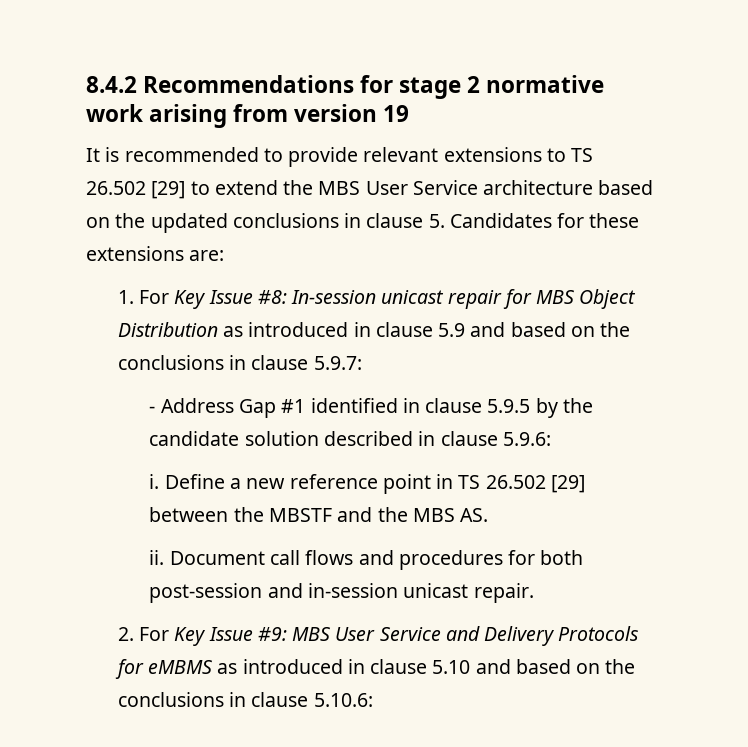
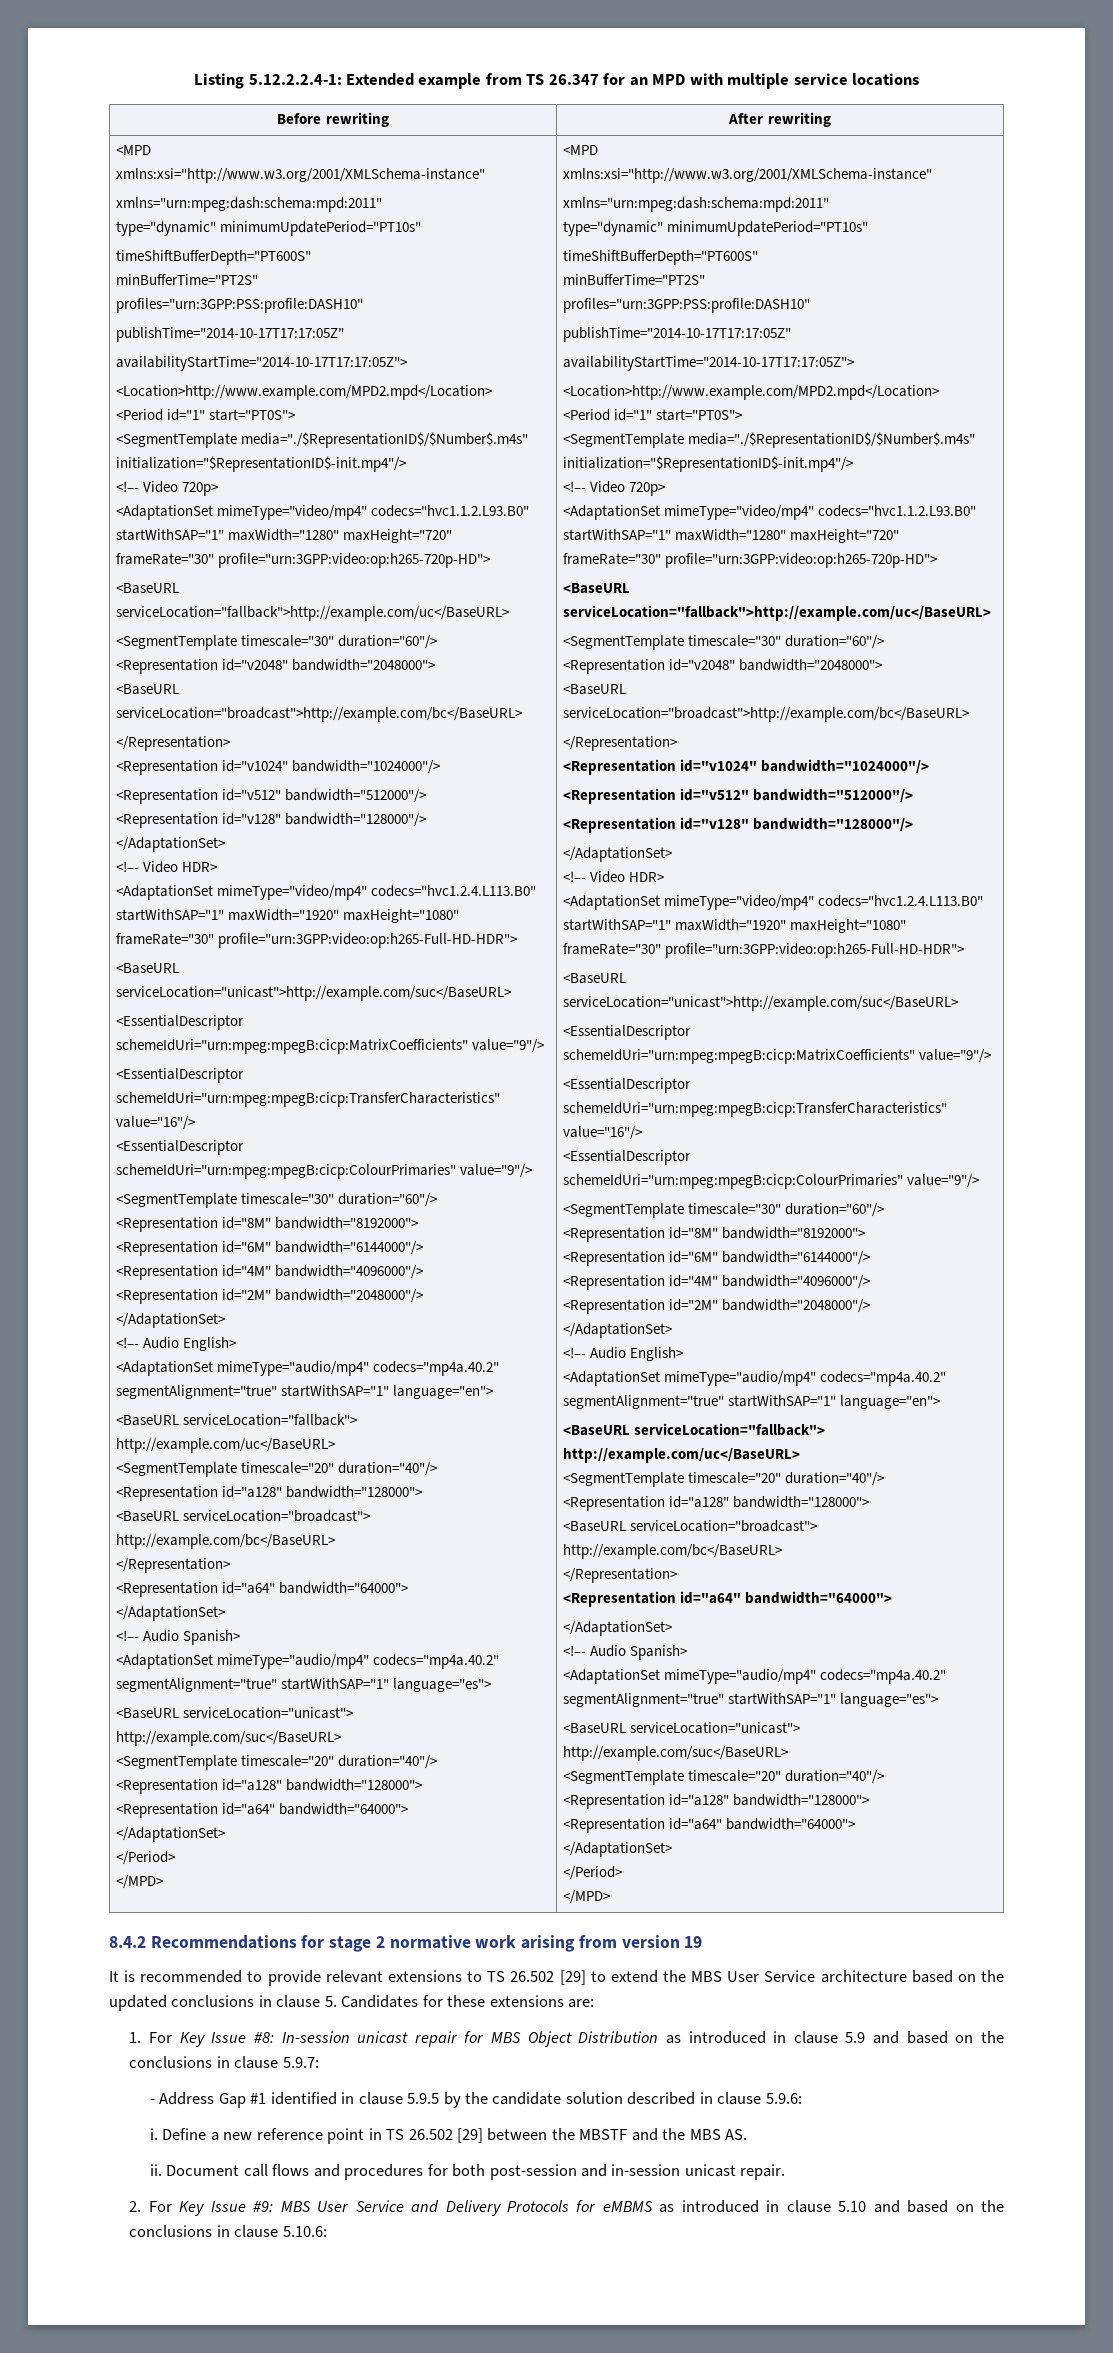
(86, 84) none -> [194,73,919,89] [277,112,389,127] [728,112,831,127] [116,145,152,155] [116,168,486,183] [116,197,383,212] [116,221,422,236] [116,250,312,265] [116,274,259,285] [116,298,364,313] [116,327,345,342] [116,356,408,371] [116,385,493,400] [116,409,296,421] [116,432,529,448] [116,456,407,472] [116,481,219,496] [116,505,530,520] [116,529,453,543] [116,553,491,568] [116,583,180,594] [116,606,510,621] [116,635,438,650] [116,659,436,674] [116,684,180,695] [116,707,523,722] [116,736,231,751] [116,760,441,775] [116,789,427,804] [116,813,427,828] [116,837,226,852] [116,861,218,873] [116,885,537,900] [116,909,460,923] [116,933,518,948] [116,963,180,974] [116,986,512,1001] [116,1015,245,1030] [116,1039,545,1054] [116,1068,245,1083] [116,1092,501,1107] [116,1116,196,1130] [116,1140,245,1155] [116,1164,533,1179] [116,1193,438,1208] [116,1217,419,1232] [116,1241,424,1256] [116,1265,424,1280] [116,1289,424,1304] [116,1313,226,1328] [116,1337,237,1351] [116,1361,500,1376] [116,1385,494,1399] [116,1414,358,1426] [116,1438,336,1453] [116,1462,438,1477] [116,1486,423,1501] [116,1510,371,1522] [116,1534,336,1549] [116,1558,231,1573] [116,1582,409,1597] [116,1606,226,1621] [116,1630,241,1645] [116,1654,500,1669] [116,1678,492,1692] [116,1707,354,1719] [116,1731,342,1746] [116,1755,438,1770] [116,1779,423,1794] [116,1803,409,1818] [116,1827,226,1842] [116,1851,176,1865] [116,1875,164,1889] [563,145,599,155] [563,168,933,183] [563,197,830,212] [563,221,869,236] [563,250,759,265] [563,274,706,285] [563,298,811,313] [563,327,792,342] [563,356,855,371] [563,385,940,400] [563,409,743,421] [563,432,976,448] [563,456,854,472] [563,481,666,496] [563,505,977,520] [563,529,900,543] [563,553,938,568] [563,583,631,594] [563,605,992,621] [563,635,885,650] [563,659,883,674] [563,684,627,695] [563,707,970,722] [563,736,678,751] [563,759,930,775] [563,788,914,804] [563,817,914,833] [563,847,673,862] [563,871,665,883] [563,895,984,910] [563,919,907,933] [563,943,965,958] [563,973,627,984] [563,996,959,1011] [563,1025,692,1040] [563,1049,992,1064] [563,1078,692,1093] [563,1102,948,1117] [563,1126,643,1140] [563,1150,692,1165] [563,1174,980,1189] [563,1203,885,1218] [563,1227,866,1242] [563,1251,871,1266] [563,1275,871,1290] [563,1299,871,1314] [563,1323,673,1338] [563,1347,684,1361] [563,1371,947,1386] [563,1395,941,1409] [563,1423,826,1436] [563,1448,801,1463] [563,1472,885,1487] [563,1496,870,1511] [563,1520,818,1532] [563,1544,783,1559] [563,1568,678,1583] [563,1591,893,1607] [563,1621,673,1636] [563,1645,688,1660] [563,1669,947,1684] [563,1693,939,1707] [563,1722,801,1734] [563,1746,789,1761] [563,1770,885,1785] [563,1794,870,1809] [563,1818,856,1833] [563,1842,673,1857] [563,1866,623,1880] [563,1890,611,1904] Listing 5.12.2.2.4-1: Extended example from TS 26.347 for an MPD with multiple service locations // Before rewriting | After rewriting // <MPD // xmlns:xsi="http://www.w3.org/2001/XMLSchema-instance" // xmlns="urn:mpeg:dash:schema:mpd:2011" // type="dynamic" minimumUpdatePeriod="PT10s" // timeShiftBufferDepth="PT600S" // minBufferTime="PT2S" // profiles="urn:3GPP:PSS:profile:DASH10" // publishTime="2014-10-17T17:17:05Z" // availabilityStartTime="2014-10-17T17:17:05Z"> // <Location>http://www.example.com/MPD2.mpd</Location> // <Period id="1" start="PT0S"> // <SegmentTemplate media="./$RepresentationID$/$Number$.m4s" initialization="$RepresentationID$-init.mp4"/> // <!–- Video 720p> // <AdaptationSet mimeType="video/mp4" codecs="hvc1.1.2.L93.B0" startWithSAP="1" maxWidth="1280" maxHeight="720" frameRate="30" profile="urn:3GPP:video:op:h265-720p-HD"> // <BaseURL serviceLocation="fallback">http://example.com/uc</BaseURL> // <SegmentTemplate timescale="30" duration="60"/> // <Representation id="v2048" bandwidth="2048000"> // <BaseURL serviceLocation="broadcast">http://example.com/bc</BaseURL> // </Representation> // <Representation id="v1024" bandwidth="1024000"/> // <Representation id="v512" bandwidth="512000"/> // <Representation id="v128" bandwidth="128000"/> // </AdaptationSet> // <!–- Video HDR> // <AdaptationSet mimeType="video/mp4" codecs="hvc1.2.4.L113.B0" startWithSAP="1" maxWidth="1920" maxHeight="1080" frameRate="30" profile="urn:3GPP:video:op:h265-Full-HD-HDR"> // <BaseURL serviceLocation="unicast">http://example.com/suc</BaseURL> // <EssentialDescriptor schemeIdUri="urn:mpeg:mpegB:cicp:MatrixCoefficients" value="9"/> // <EssentialDescriptor schemeIdUri="urn:mpeg:mpegB:cicp:TransferCharacteristics" value="16"/> // <EssentialDescriptor schemeIdUri="urn:mpeg:mpegB:cicp:ColourPrimaries" value="9"/> // <SegmentTemplate timescale="30" duration="60"/> // <Representation id="8M" bandwidth="8192000"> // <Representation id="6M" bandwidth="6144000"/> // <Representation id="4M" bandwidth="4096000"/> // <Representation id="2M" bandwidth="2048000"/> // </AdaptationSet> // <!–- Audio English> // <AdaptationSet mimeType="audio/mp4" codecs="mp4a.40.2" segmentAlignment="true" startWithSAP="1" language="en"> // <BaseURL serviceLocation="fallback"> http://example.com/uc</BaseURL> // <SegmentTemplate timescale="20" duration="40"/> // <Representation id="a128" bandwidth="128000"> // <BaseURL serviceLocation="broadcast"> http://example.com/bc</BaseURL> // </Representation> // <Representation id="a64" bandwidth="64000"> // </AdaptationSet> // <!–- Audio Spanish> // <AdaptationSet mimeType="audio/mp4" codecs="mp4a.40.2" segmentAlignment="true" startWithSAP="1" language="es"> // <BaseURL serviceLocation="unicast"> http://example.com/suc</BaseURL> // <SegmentTemplate timescale="20" duration="40"/> // <Representation id="a128" bandwidth="128000"> // <Representation id="a64" bandwidth="64000"> // </AdaptationSet> // </Period> // </MPD> | <MPD // xmlns:xsi="http://www.w3.org/2001/XMLSchema-instance" // xmlns="urn:mpeg:dash:schema:mpd:2011" // type="dynamic" minimumUpdatePeriod="PT10s" // timeShiftBufferDepth="PT600S" // minBufferTime="PT2S" // profiles="urn:3GPP:PSS:profile:DASH10" // publishTime="2014-10-17T17:17:05Z" // availabilityStartTime="2014-10-17T17:17:05Z"> // <Location>http://www.example.com/MPD2.mpd</Location> // <Period id="1" start="PT0S"> // <SegmentTemplate media="./$RepresentationID$/$Number$.m4s" initialization="$RepresentationID$-init.mp4"/> // <!–- Video 720p> // <AdaptationSet mimeType="video/mp4" codecs="hvc1.1.2.L93.B0" startWithSAP="1" maxWidth="1280" maxHeight="720" frameRate="30" profile="urn:3GPP:video:op:h265-720p-HD"> // <BaseURL serviceLocation="fallback">http://example.com/uc</BaseURL> // <SegmentTemplate timescale="30" duration="60"/> // <Representation id="v2048" bandwidth="2048000"> // <BaseURL serviceLocation="broadcast">http://example.com/bc</BaseURL> // </Representation> // <Representation id="v1024" bandwidth="1024000"/> // <Representation id="v512" bandwidth="512000"/> // <Representation id="v128" bandwidth="128000"/> // </AdaptationSet> // <!–- Video HDR> // <AdaptationSet mimeType="video/mp4" codecs="hvc1.2.4.L113.B0" startWithSAP="1" maxWidth="1920" maxHeight="1080" frameRate="30" profile="urn:3GPP:video:op:h265-Full-HD-HDR"> // <BaseURL serviceLocation="unicast">http://example.com/suc</BaseURL> // <EssentialDescriptor schemeIdUri="urn:mpeg:mpegB:cicp:MatrixCoefficients" value="9"/> // <EssentialDescriptor schemeIdUri="urn:mpeg:mpegB:cicp:TransferCharacteristics" value="16"/> // <EssentialDescriptor schemeIdUri="urn:mpeg:mpegB:cicp:ColourPrimaries" value="9"/> // <SegmentTemplate timescale="30" duration="60"/> // <Representation id="8M" bandwidth="8192000"> // <Representation id="6M" bandwidth="6144000"/> // <Representation id="4M" bandwidth="4096000"/> // <Representation id="2M" bandwidth="2048000"/> // </AdaptationSet> // <!–- Audio English> // <AdaptationSet mimeType="audio/mp4" codecs="mp4a.40.2" segmentAlignment="true" startWithSAP="1" language="en"> // <BaseURL serviceLocation="fallback"> http://example.com/uc</BaseURL> // <SegmentTemplate timescale="20" duration="40"/> // <Representation id="a128" bandwidth="128000"> // <BaseURL serviceLocation="broadcast"> http://example.com/bc</BaseURL> // </Representation> // <Representation id="a64" bandwidth="64000"> // </AdaptationSet> // <!–- Audio Spanish> // <AdaptationSet mimeType="audio/mp4" codecs="mp4a.40.2" segmentAlignment="true" startWithSAP="1" language="es"> // <BaseURL serviceLocation="unicast"> http://example.com/suc</BaseURL> // <SegmentTemplate timescale="20" duration="40"/> // <Representation id="a128" bandwidth="128000"> // <Representation id="a64" bandwidth="64000"> // </AdaptationSet> // </Period> // </MPD> //

